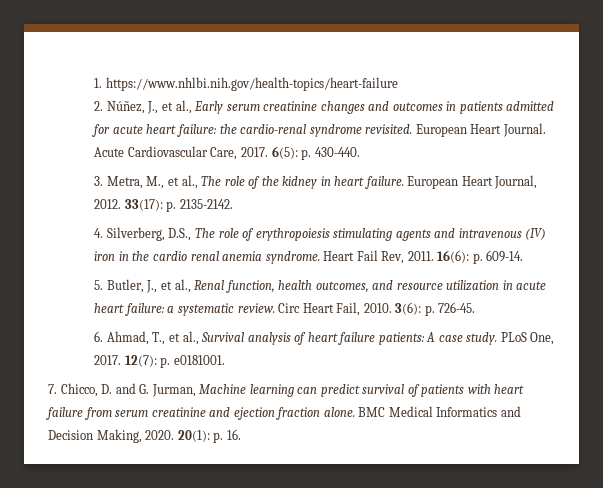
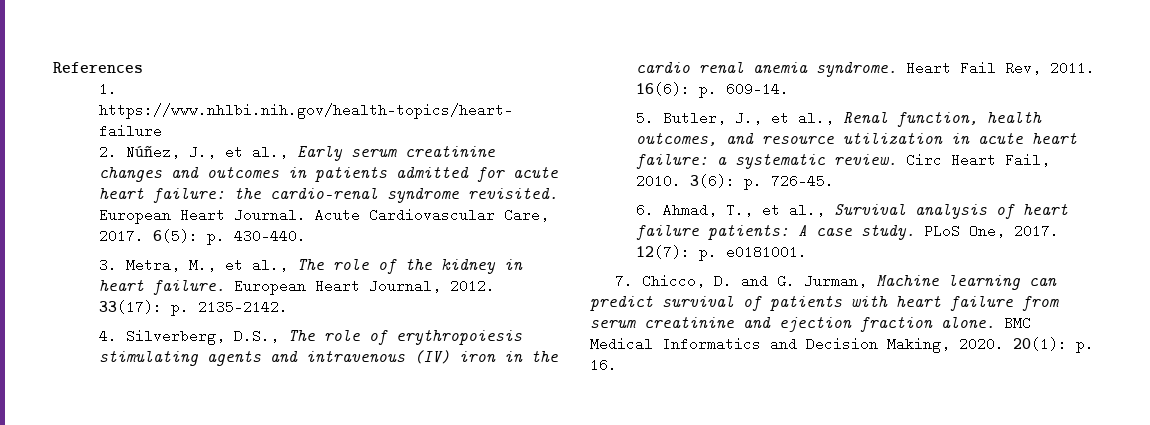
(94, 83) none -> [53,62,143,73] References //

